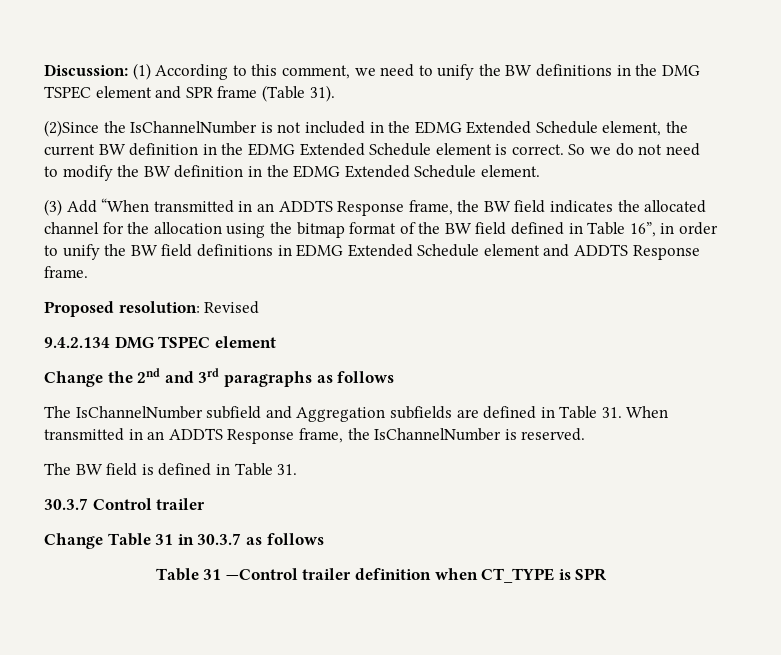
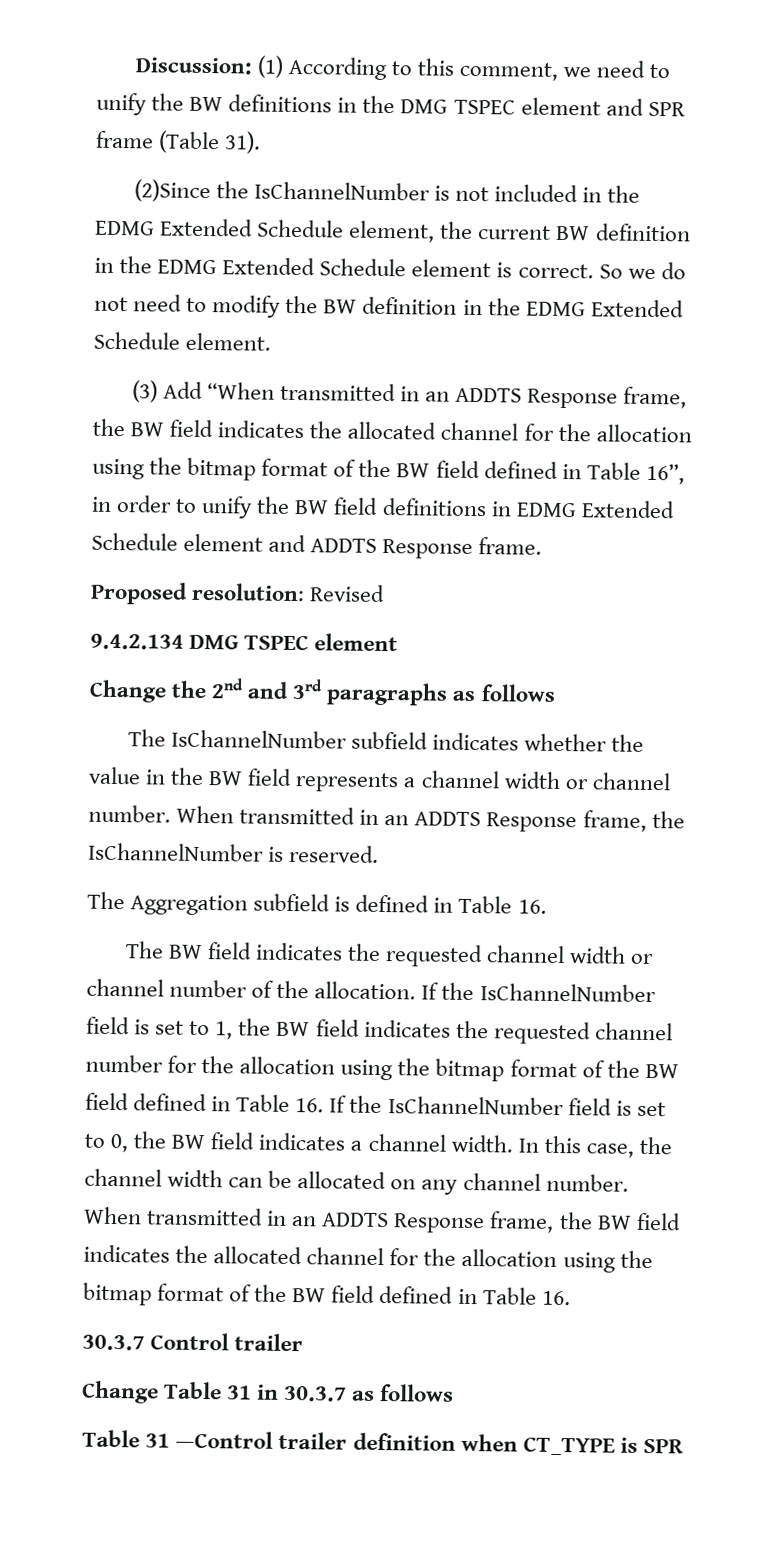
[265,406,622,422] and Aggregation subfields are defined in Table 31. -> [432,732,645,752] [88,766,671,793] [88,804,171,823] indicates whether the value in the BW field represents a channel width or channel number.
[75,463,138,476] BW field -> [130,893,331,916] Aggregation subfield
[277,464,298,475] 31. -> [517,899,547,914] [124,941,655,968] [86,978,656,1003] [86,1016,673,1045] [85,1054,679,1082] [85,1092,666,1117] [84,1131,672,1158] [84,1168,629,1195] [83,1206,681,1234] [83,1244,653,1273] [83,1282,571,1306] 16. // The BW field indicates the requested channel width or channel number of the allocation. If the IsChannelNumber field is set to 1, the BW field indicates the requested channel number for the allocation using the bitmap format of the BW field defined in Table 16. If the IsChannelNumber field is set to 0, the BW field indicates a channel width. In this case, the channel width can be allocated on any channel number. When transmitted in an ADDTS Response frame, the BW field indicates the allocated channel for the allocation using the bitmap format of the BW field defined in Table 16.

